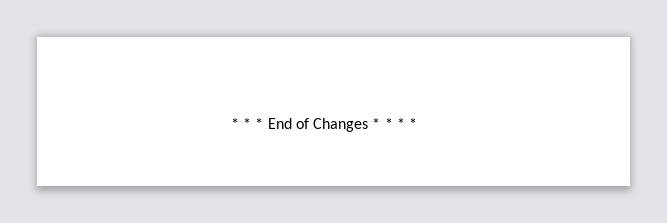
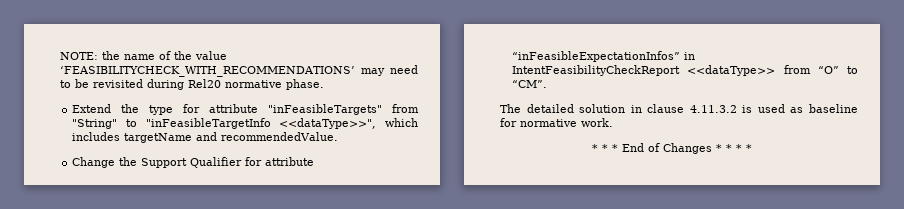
(230, 123) none -> [59,51,227,60] [59,65,418,77] [59,79,324,90] [72,104,419,115] [72,118,418,129] [72,132,339,143] [72,157,315,168] [512,51,696,62] [512,65,859,76] [512,80,548,88] [499,104,859,113] [499,118,613,127] NOTE: the name of the value ‘FEASIBILITYCHECK_WITH_RECOMMENDATIONS’ may need to be revisited during Rel20 normative phase. // Extend the type for attribute "inFeasibleTargets" from "String" to "inFeasibleTargetInfo <<dataType>>", which includes targetName and recommendedValue. // Change the Support Qualifier for attribute “inFeasibleExpectationInfos” in IntentFeasibilityCheckReport <<dataType>> from “O” to “CM”. // The detailed solution in clause 4.11.3.2 is used as baseline for normative work. //

